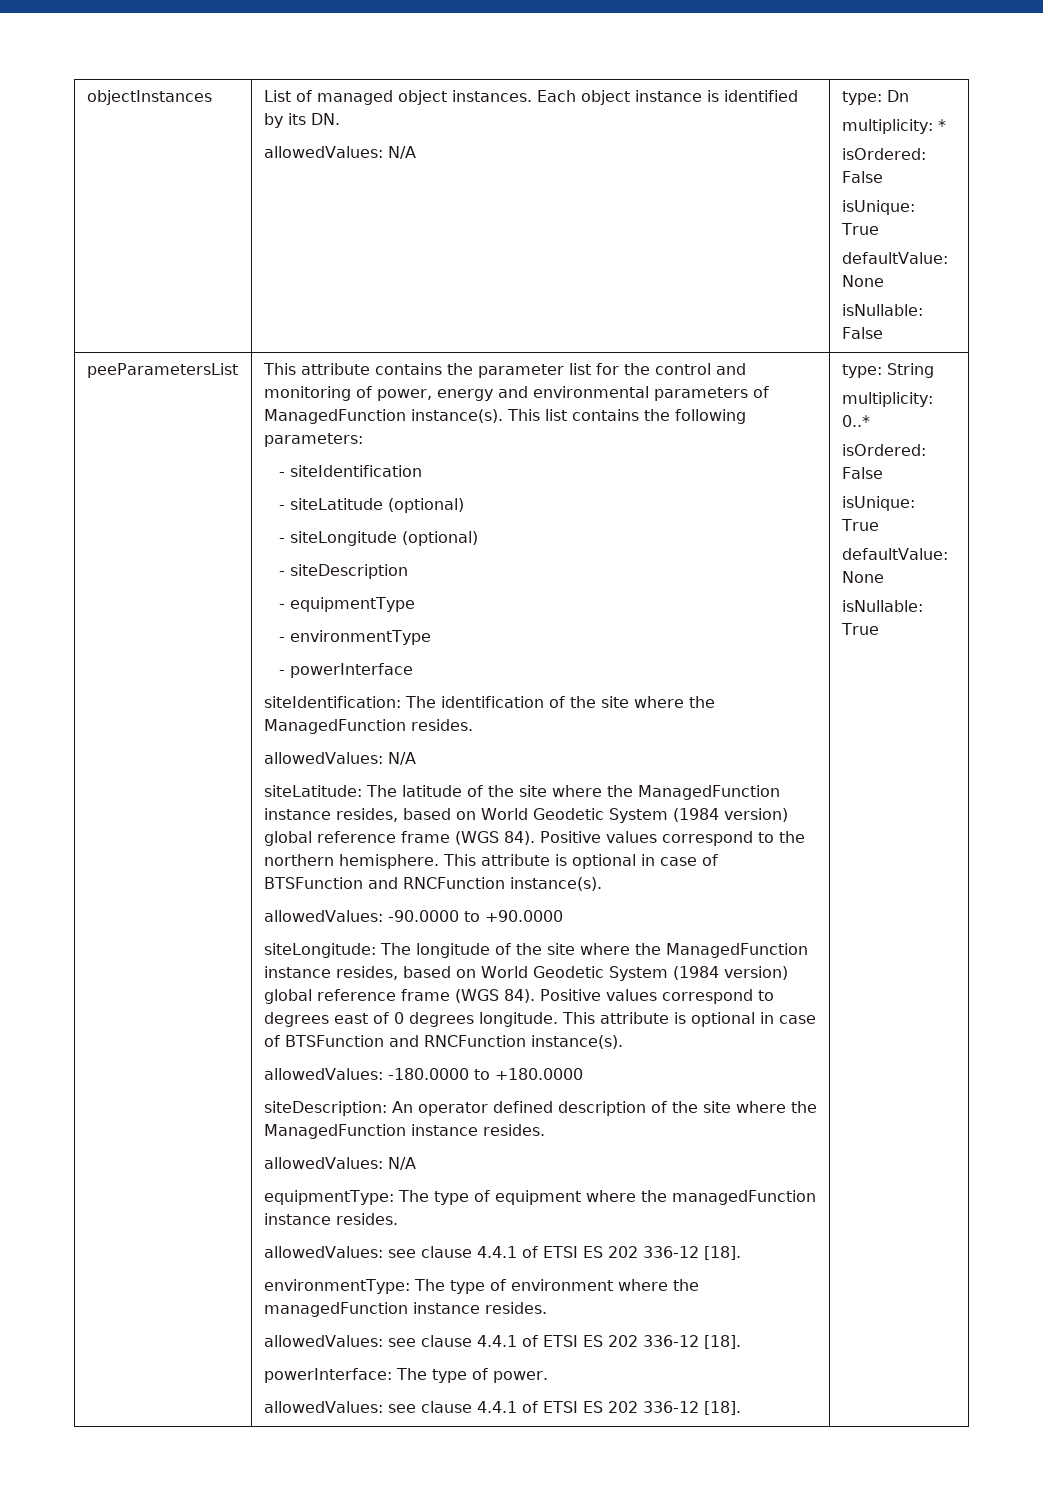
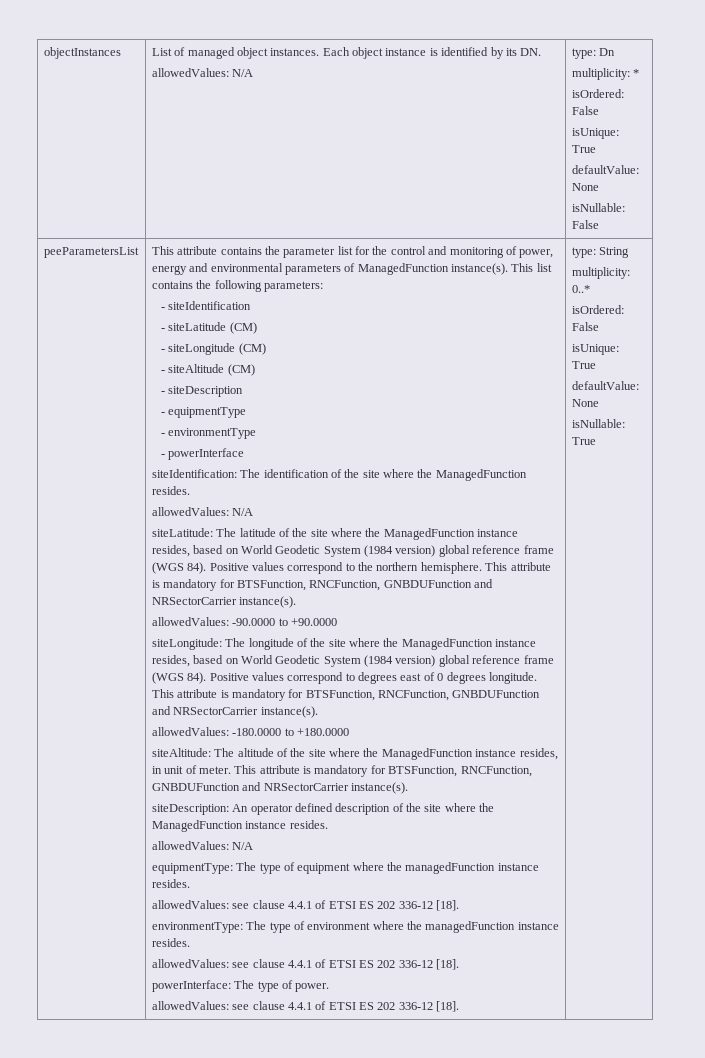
[387,498,464,513] (optional) -> [229,322,257,334] (CM)
[401,531,478,546] (optional) -> [238,343,266,355] [160,364,255,376] (CM) // - siteAltitude (CM)
[571,854,718,869] [263,877,505,889] optional in case of BTSFunction and RNCFunction -> [163,579,494,591] [151,597,237,605] mandatory for BTSFunction, RNCFunction, GNBDUFunction and NRSectorCarrier
[690,1012,816,1027] [263,1035,526,1047] optional in case of BTSFunction and RNCFunction -> [231,689,541,701] [151,706,259,715] mandatory for BTSFunction, RNCFunction, GNBDUFunction and NRSectorCarrier
(583, 1074) none -> [151,748,558,760] [151,765,532,777] [151,782,408,794] // siteAltitude: The altitude of the site where the ManagedFunction instance resides, in unit of meter. This attribute is mandatory for BTSFunction, RNCFunction, GNBDUFunction and NRSectorCarrier instance(s).

